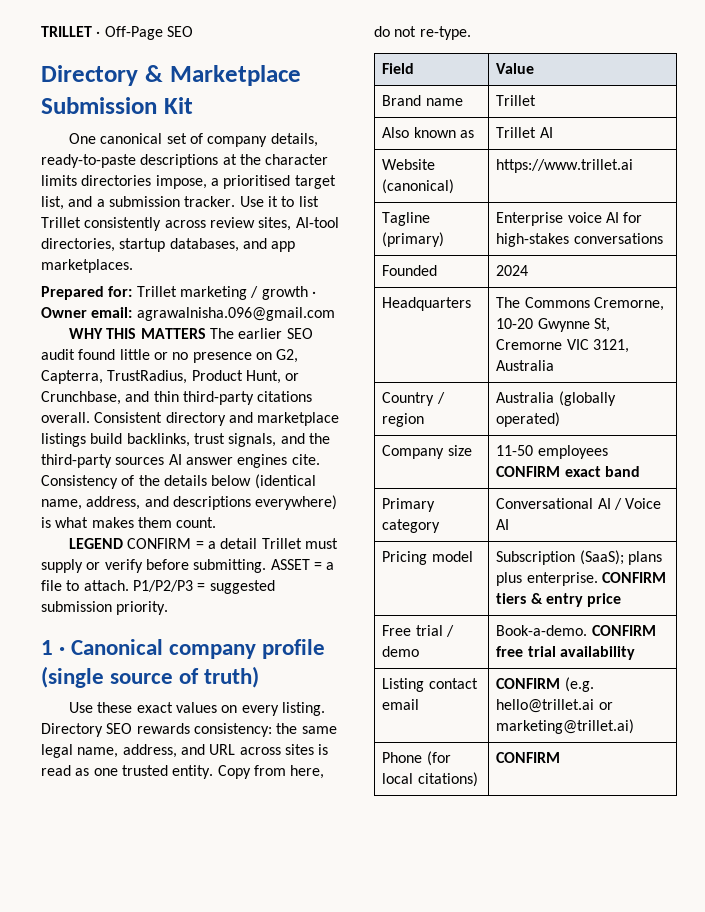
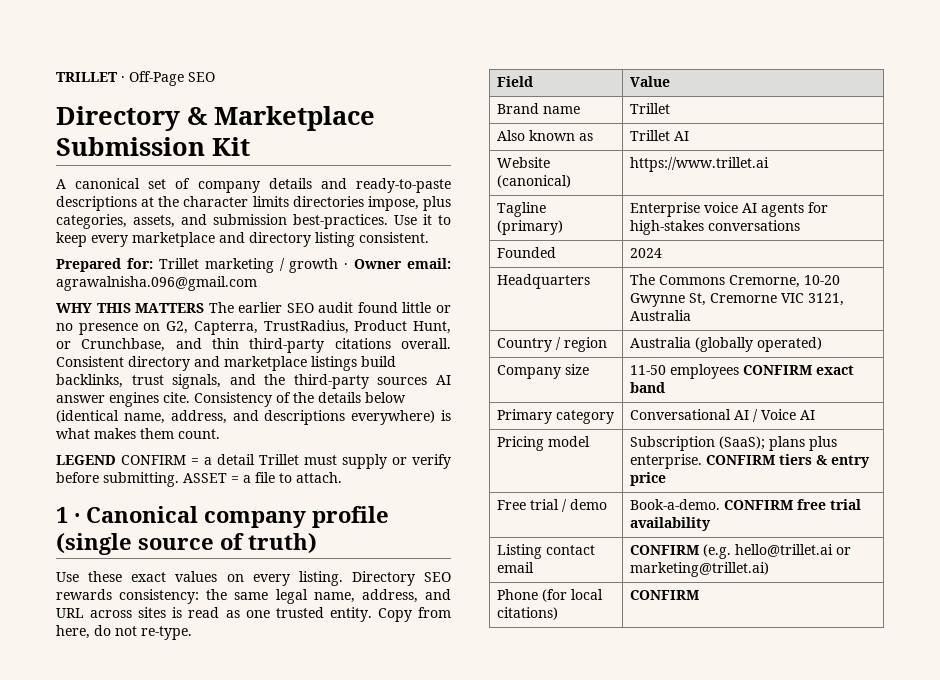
[69,133,97,144] One -> [56,179,66,189] A
[270,133,318,147] details, -> [268,178,347,189] details and
[210,175,336,189] [41,196,319,210] [41,217,339,231] [41,238,296,252] [41,259,133,273] a prioritised target list, and a submission tracker. Use it to list Trillet consistently across review sites, AI-tool directories, startup databases, and app marketplaces. -> [423,196,451,211] [56,214,451,229] [56,232,429,247] plus categories, assets, and submission best-practices. Use it to keep every marketplace and directory listing consistent.
[132,580,275,594] [41,601,169,615] P1/P2/P3 = suggested submission priority. -> (342, 477) none
(619, 217) none -> [761,203,805,217] agents

